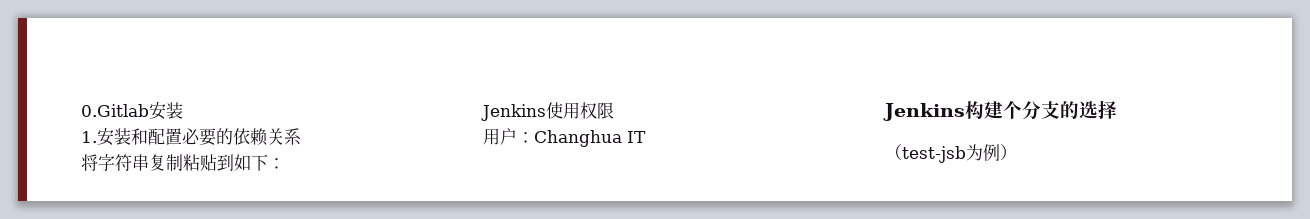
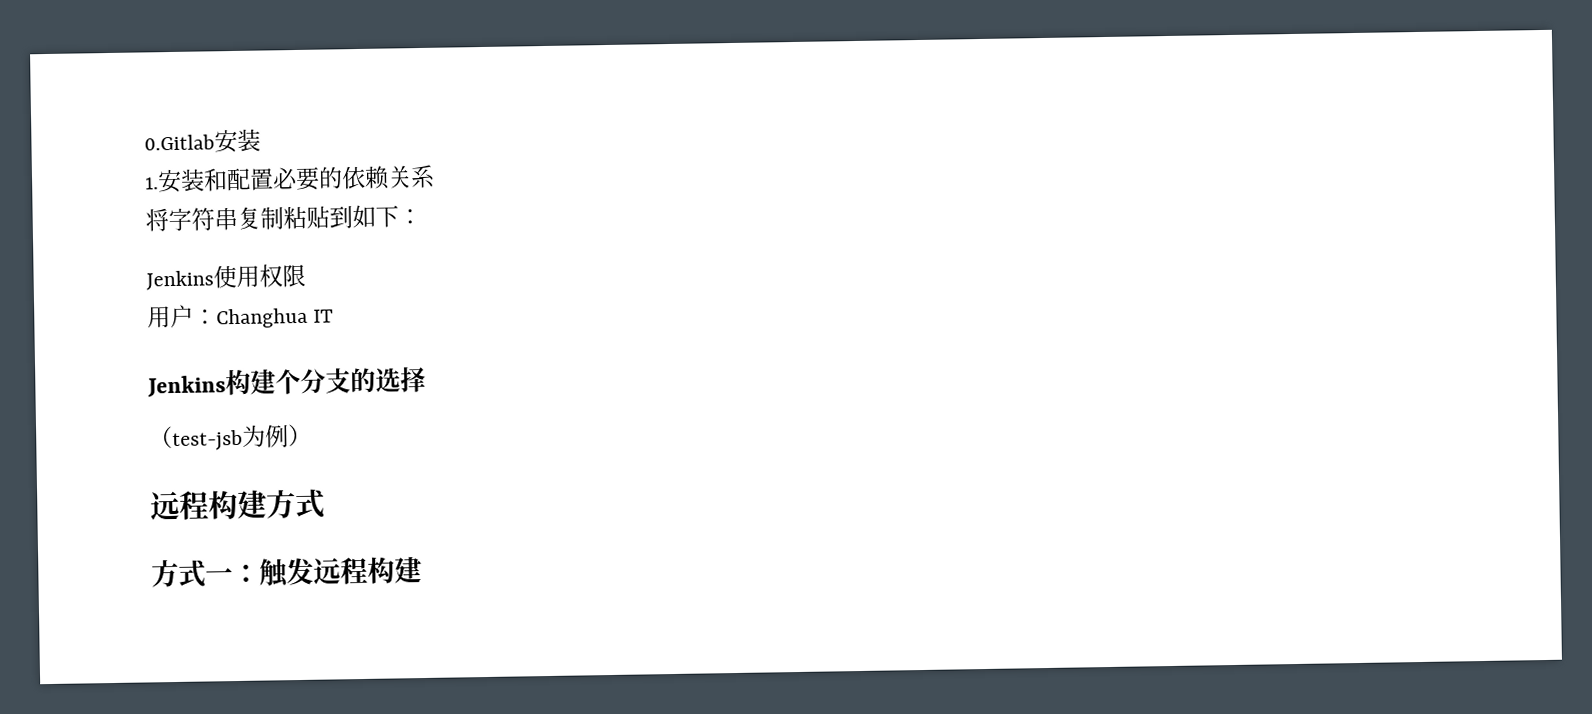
(1017, 152) none -> [150,488,325,521] [151,556,422,588] // 远程构建方式 // 方式一：触发远程构建

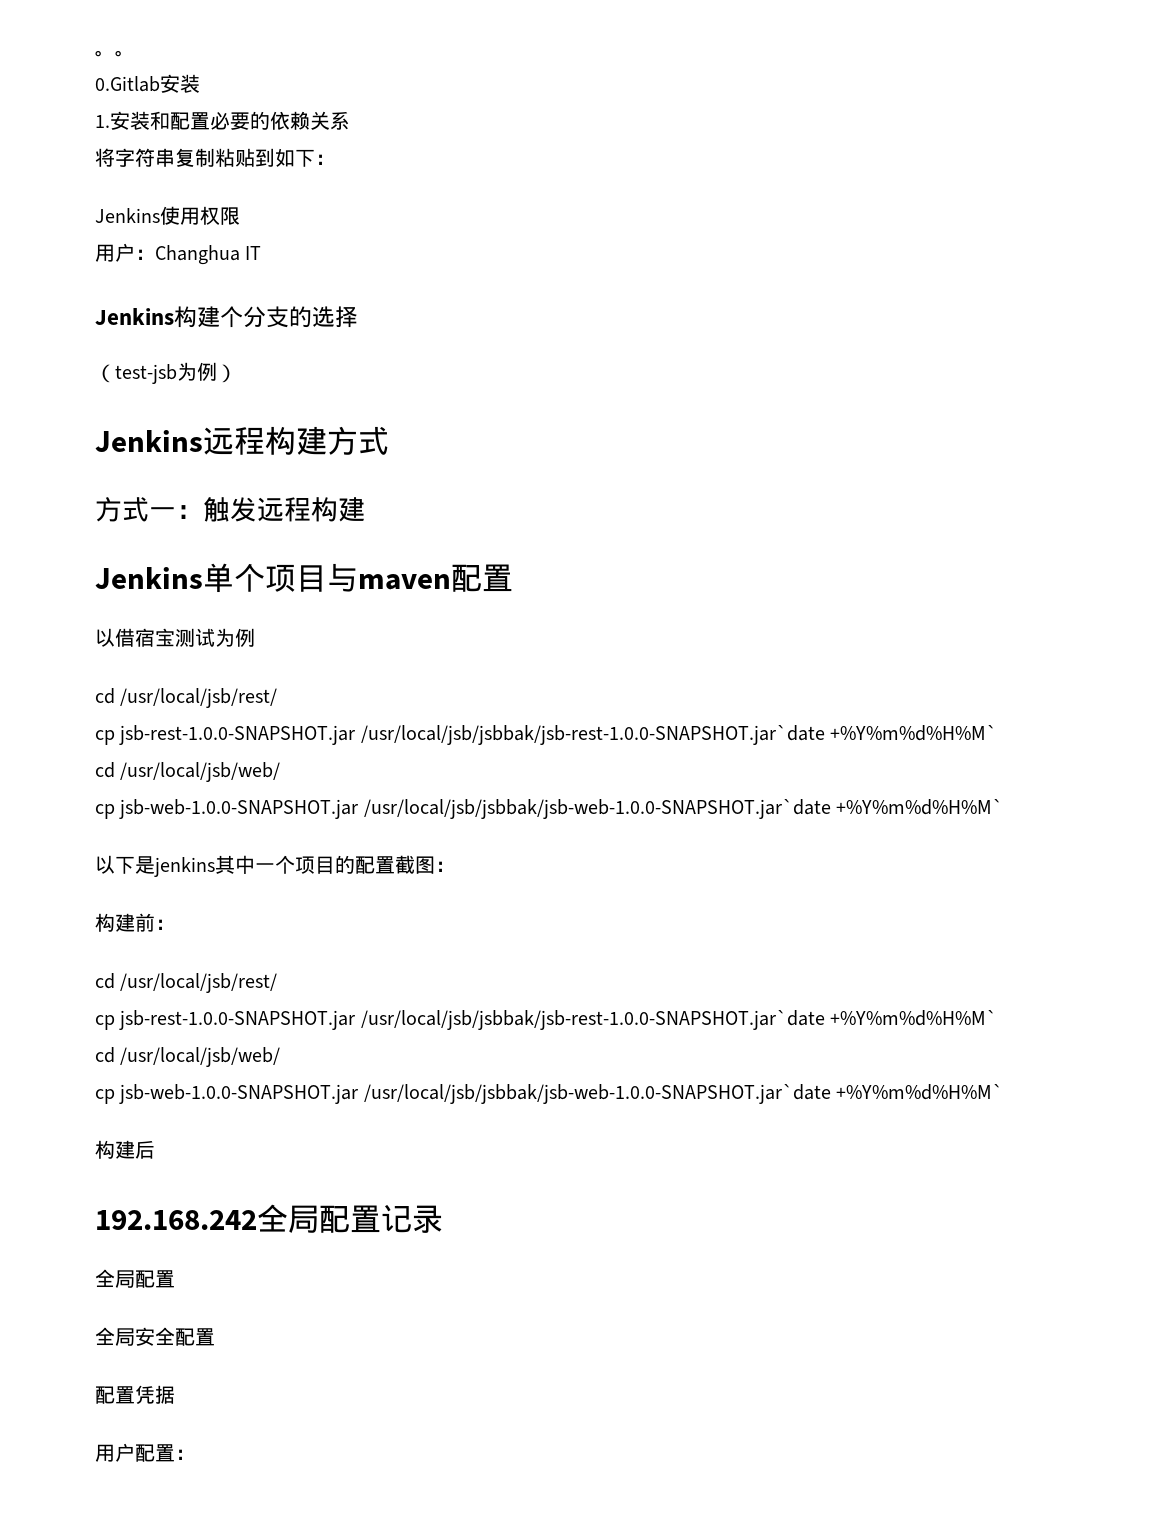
(144, 142) none -> [95,50,135,57] 。。 //
(312, 435) none -> [95,430,203,452] Jenkins
(422, 570) none -> [95,563,513,593] [95,628,255,647] [95,688,278,708] [95,725,998,745] [95,762,281,782] [95,799,1004,819] [95,855,455,877] [95,913,175,932] [95,973,278,993] [95,1010,998,1030] [95,1047,281,1067] [95,1084,1004,1104] [95,1140,155,1159] [95,1204,443,1233] [95,1269,175,1288] [95,1327,215,1346] [95,1385,175,1404] [95,1443,195,1462] // Jenkins单个项目与maven配置 // 以借宿宝测试为例 // cd /usr/local/jsb/rest/ // cp jsb-rest-1.0.0-SNAPSHOT.jar /usr/local/jsb/jsbbak/jsb-rest-1.0.0-SNAPSHOT.jar`date +%Y%m%d%H%M` // cd /usr/local/jsb/web/ // cp jsb-web-1.0.0-SNAPSHOT.jar /usr/local/jsb/jsbbak/jsb-web-1.0.0-SNAPSHOT.jar`date +%Y%m%d%H%M` // 以下是jenkins其中一个项目的配置截图： // 构建前： // cd /usr/local/jsb/rest/ // cp jsb-rest-1.0.0-SNAPSHOT.jar /usr/local/jsb/jsbbak/jsb-rest-1.0.0-SNAPSHOT.jar`date +%Y%m%d%H%M` // cd /usr/local/jsb/web/ // cp jsb-web-1.0.0-SNAPSHOT.jar /usr/local/jsb/jsbbak/jsb-web-1.0.0-SNAPSHOT.jar`date +%Y%m%d%H%M` // 构建后 // 192.168.242全局配置记录 // 全局配置 // 全局安全配置 // 配置凭据 // 用户配置：

